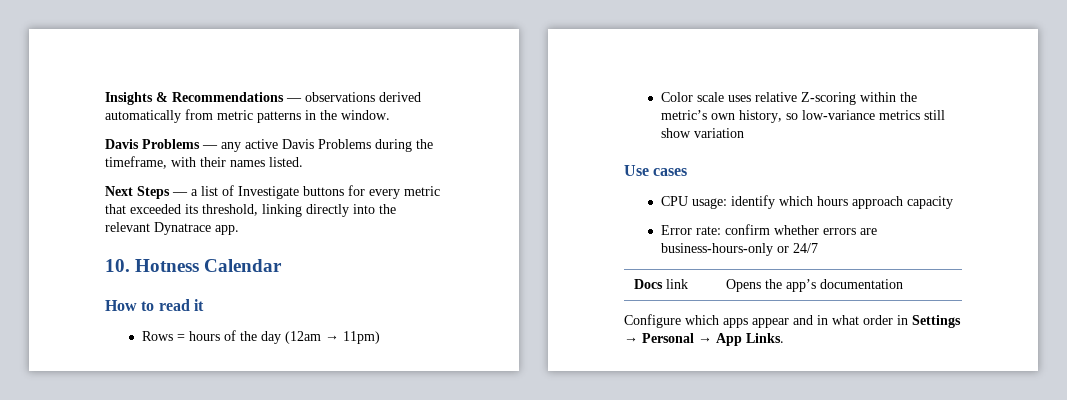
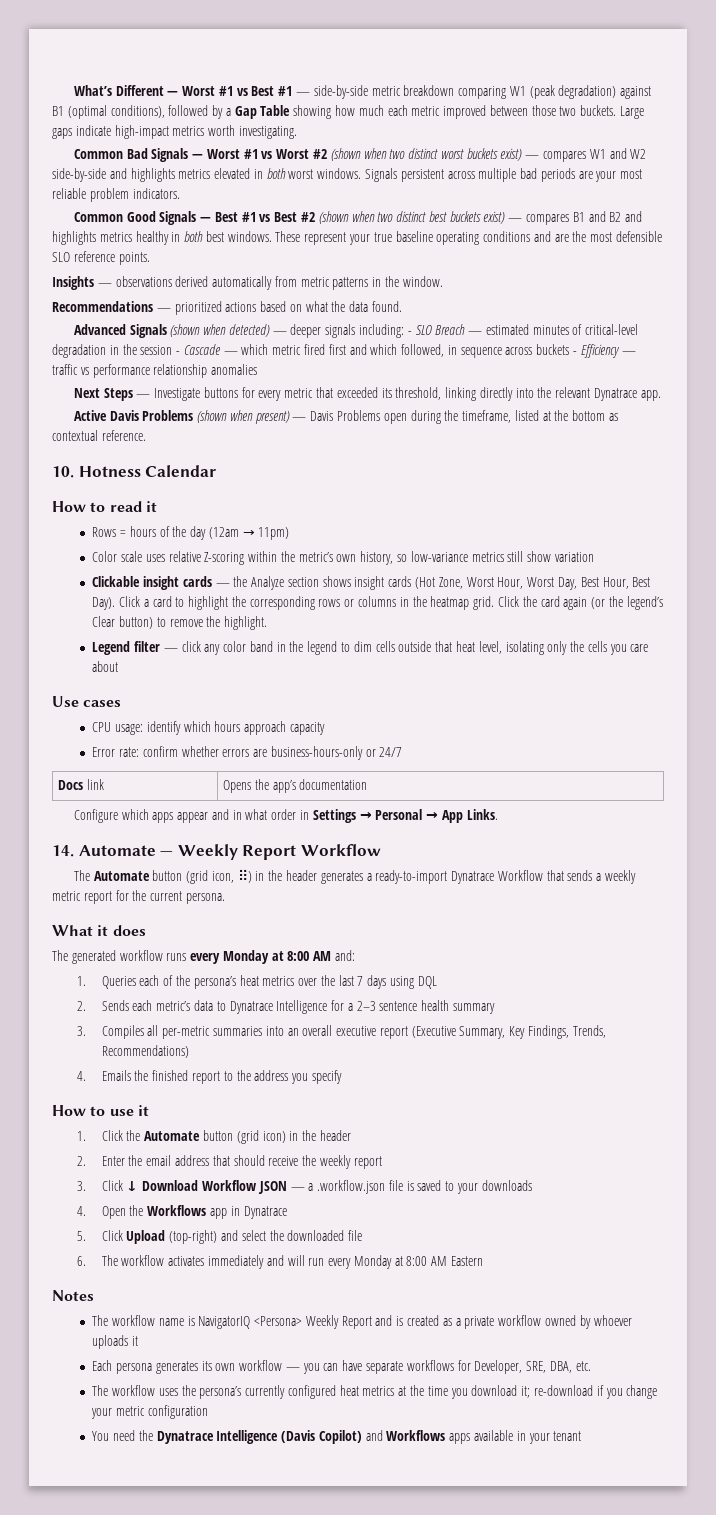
[105,92,284,105] Insights & Recommendations -> [73,85,652,99] [52,105,645,119] [52,125,297,139] [73,148,647,162] [52,168,643,182] [52,188,180,202] [73,211,643,225] [52,231,663,245] [52,251,150,265] [52,276,94,290] What’s Different — Worst #1 vs Best #1 — side-by-side metric breakdown comparing W1 (peak degradation) against B1 (optimal conditions), followed by a Gap Table showing how much each metric improved between those two buckets. Large gaps indicate high-impact metrics worth investigating. // Common Bad Signals — Worst #1 vs Worst #2 (shown when two distinct worst buckets exist) — compares W1 and W2 side-by-side and highlights metrics elevated in both worst windows. Signals persistent across multiple bad periods are your most reliable problem indicators. // Common Good Signals — Best #1 vs Best #2 (shown when two distinct best buckets exist) — compares B1 and B2 and highlights metrics healthy in both best windows. These represent your true baseline operating conditions and are the most defensible SLO reference points. // Insights
[105,139,433,152] [105,156,303,169] Davis Problems — any active Davis Problems during the timeframe, with their names listed. -> [52,301,403,315] [73,324,639,338] [52,344,636,358] [52,364,258,378] Recommendations — prioritized actions based on what the data found. // Advanced Signals (shown when detected) — deeper signals including: - SLO Breach — estimated minutes of critical-level degradation in the session - Cascade — which metric fired first and which followed, in sequence across buckets - Efficiency — traffic vs performance relationship anomalies
[191,185,234,196] a list of -> (151, 396) none
(239, 230) none -> [73,410,619,424] [52,430,146,441] // Active Davis Problems (shown when present) — Davis Problems open during the timeframe, listed at the bottom as contextual reference.
(745, 133) none -> [92,576,651,590] [92,596,663,610] [92,616,268,630] [92,641,649,655] [92,661,119,672] // Clickable insight cards — the Analyze section shows insight cards (Hot Zone, Worst Hour, Worst Day, Best Hour, Best Day). Click a card to highlight the corresponding rows or columns in the heatmap grid. Click the card again (or the legend’s Clear button) to remove the highlight. // Legend filter — click any color band in the legend to dim cells outside that heat level, isolating only the cells you care about
(784, 338) none -> [52,844,381,860] [73,869,637,884] [52,890,225,904] [52,925,146,936] [52,950,356,964] [76,975,437,989] [76,1000,496,1014] [76,1025,606,1039] [101,1045,189,1058] [76,1070,342,1084] [52,1105,149,1116] [76,1130,351,1144] [76,1155,382,1169] [76,1180,532,1194] [76,1205,287,1219] [76,1230,363,1244] [76,1255,484,1269] [52,1290,94,1301] [92,1315,632,1329] [92,1335,139,1349] [92,1360,591,1374] [92,1385,658,1399] [91,1405,208,1419] [92,1430,582,1444] // 14. Automate — Weekly Report Workflow // The Automate button (grid icon, ⠿) in the header generates a ready-to-import Dynatrace Workflow that sends a weekly metric report for the current persona. // What it does // The generated workflow runs every Monday at 8:00 AM and: // 1. Queries each of the persona’s heat metrics over the last 7 days using DQL // 2. Sends each metric’s data to Dynatrace Intelligence for a 2–3 sentence health summary // 3. Compiles all per-metric summaries into an overall executive report (Executive Summary, Key Findings, Trends, Recommendations) // 4. Emails the finished report to the address you specify // How to use it // 1. Click the Automate button (grid icon) in the header // 2. Enter the email address that should receive the weekly report // 3. Click ↓ Download Workflow JSON — a .workflow.json file is saved to your downloads // 4. Open the Workflows app in Dynatrace // 5. Click Upload (top-right) and select the downloaded file // 6. The workflow activates immediately and will run every Monday at 8:00 AM Eastern // Notes // The workflow name is NavigatorIQ <Persona> Weekly Report and is created as a private workflow owned by whoever uploads it // Each persona generates its own workflow — you can have separate workflows for Developer, SRE, DBA, etc. // The workflow uses the persona’s currently configured heat metrics at the time you download it; re-download if you change your metric configuration // You need the Dynatrace Intelligence (Davis Copilot) and Workflows apps available in your tenant

